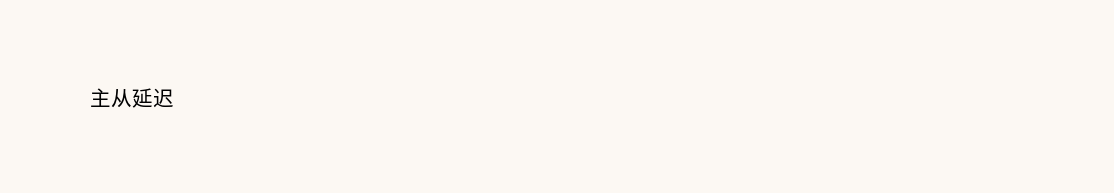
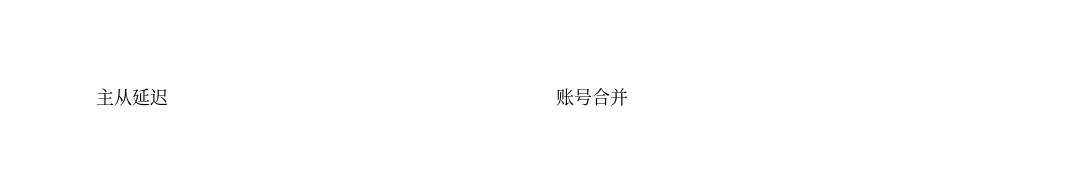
(174, 98) none -> [556,88,628,106] // 账号合并

